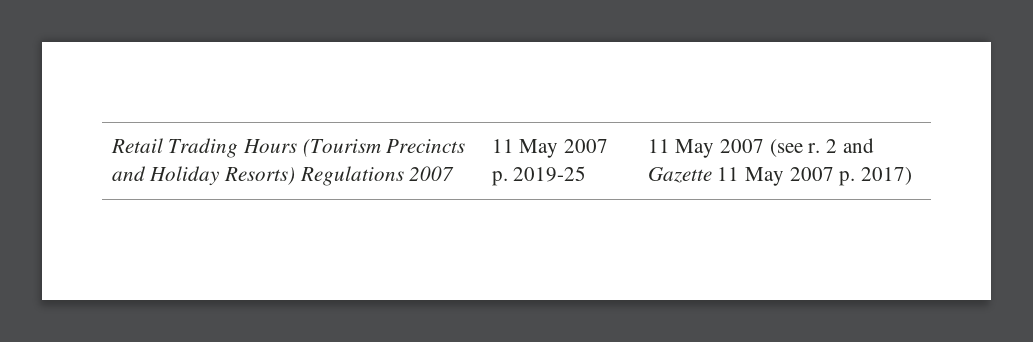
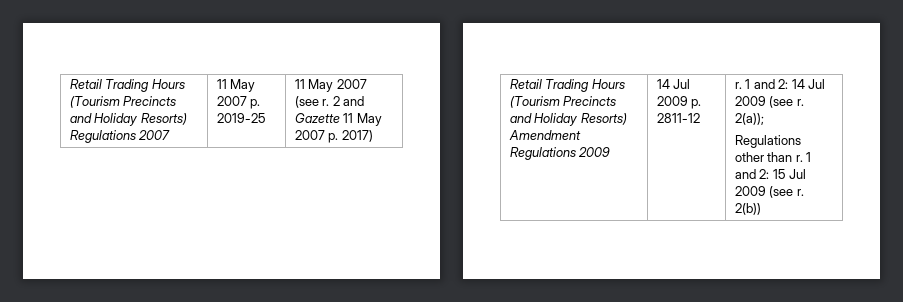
(912, 176) none -> [509,79,625,92] [509,96,617,108] [509,113,627,126] [508,130,581,140] [509,147,611,160] [656,79,691,89] [656,96,702,109] [656,113,700,123] [734,79,826,89] [734,96,804,108] [734,113,764,125] [734,135,801,148] [734,152,812,162] [734,169,807,179] [734,186,804,198] [734,203,761,215] // Retail Trading Hours (Tourism Precincts and Holiday Resorts) Amendment Regulations 2009 | 14 Jul 2009 p. 2811-12 | r. 1 and 2: 14 Jul 2009 (see r. 2(a)); // Regulations other than r. 1 and 2: 15 Jul 2009 (see r. 2(b))

